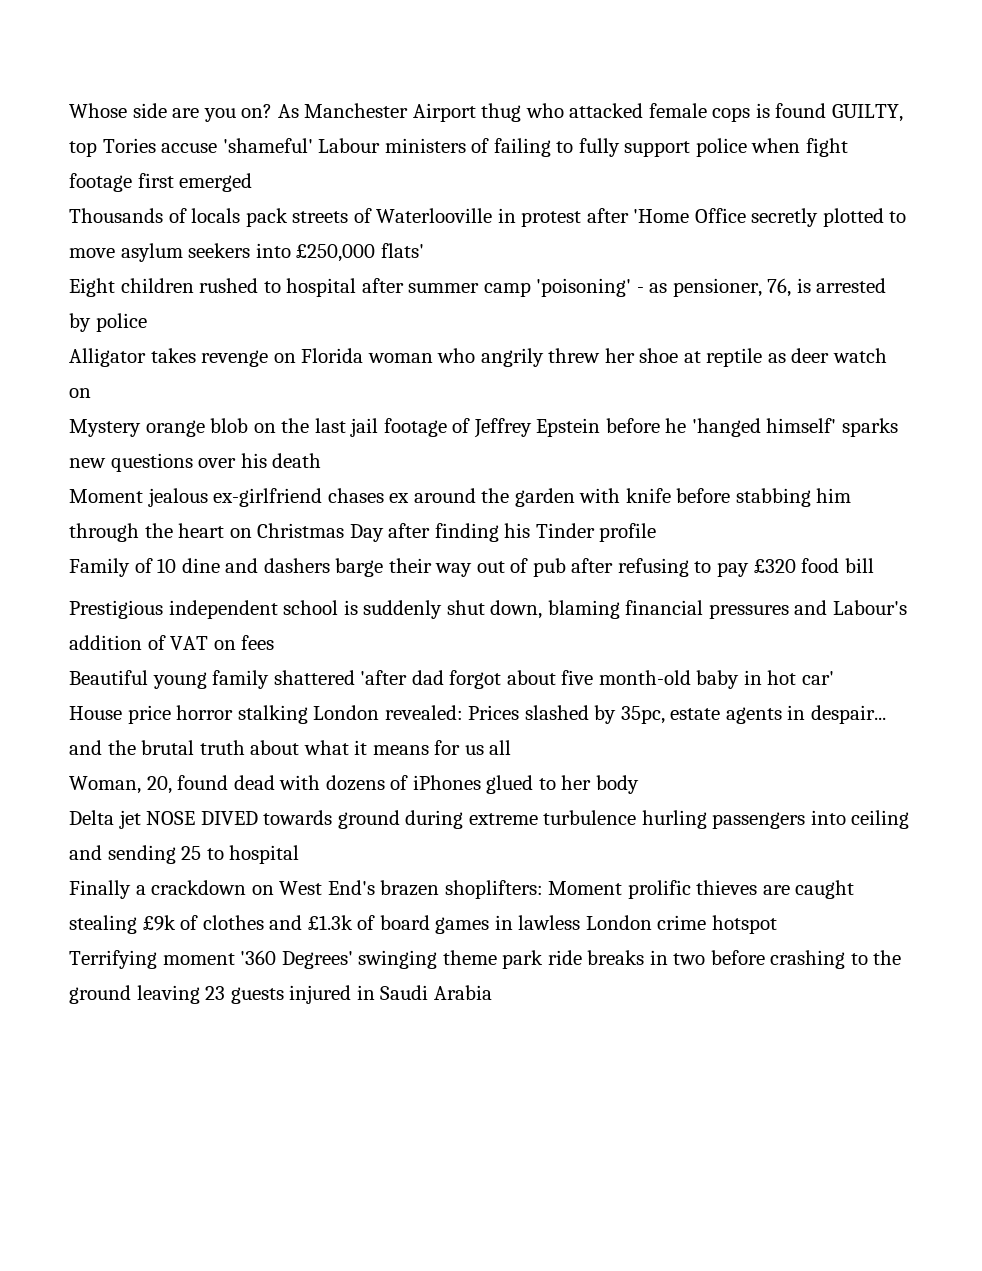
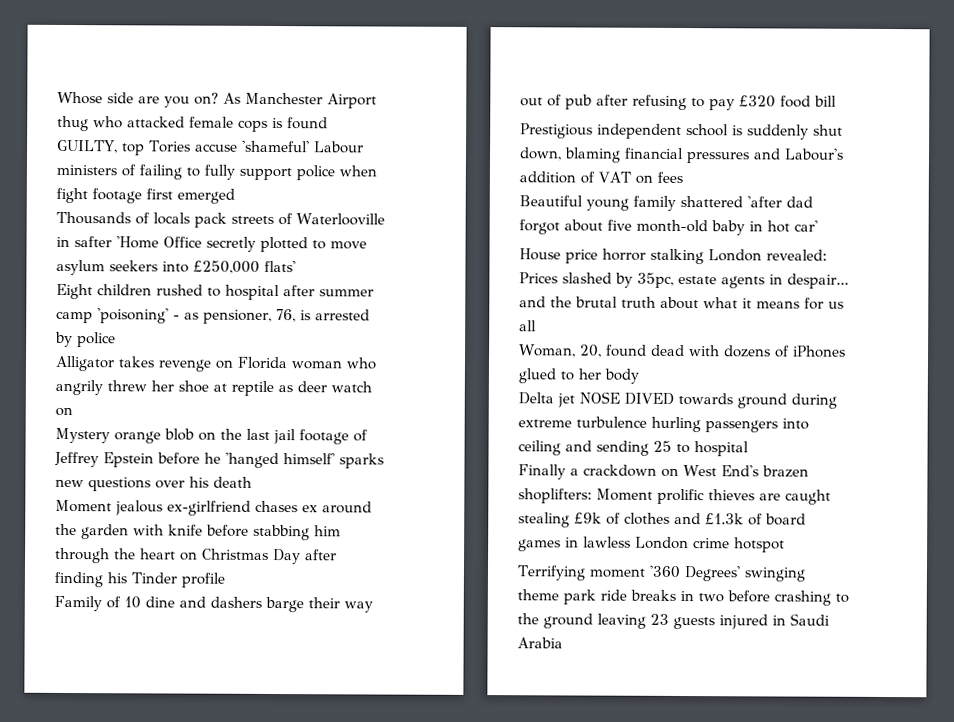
[521,208,629,227] protest after -> [74,236,112,248] safter

